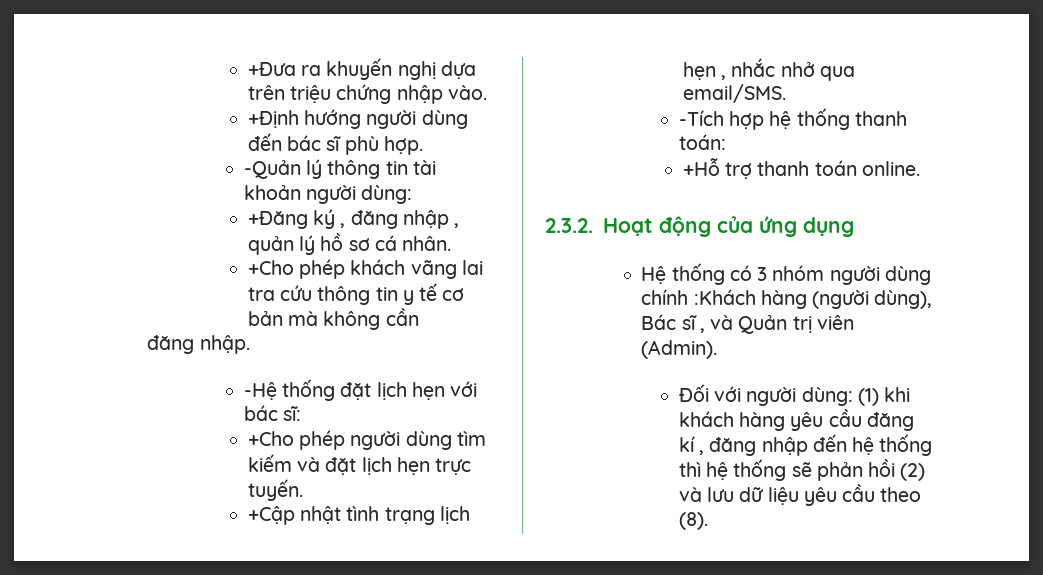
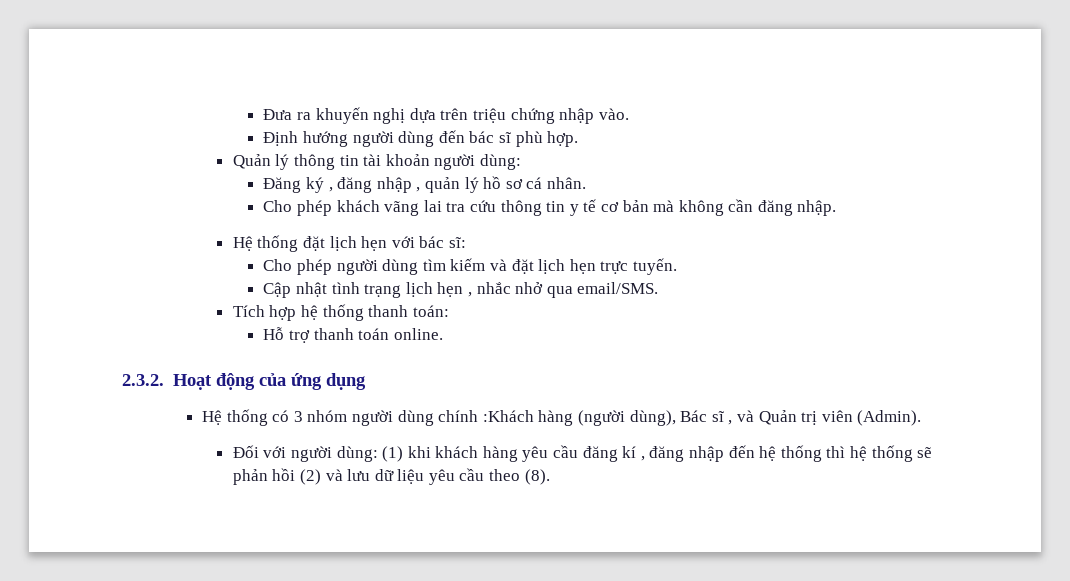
[247,62,296,76] +Đưa -> [263,109,293,120] Đưa
[247,110,299,128] +Định -> [263,131,299,146] Định
[243,160,301,179] -Quản -> [232,154,271,169] Quản
[247,211,308,229] +Đăng -> [263,177,302,193] Đăng
[247,260,294,275] +Cho -> [263,200,293,212] Cho
(419, 317) // -> (754, 205) none
[243,382,277,400] -Hệ -> [232,236,253,251] Hệ
[247,431,294,446] +Cho -> [263,259,293,271] Cho
[247,506,295,525] +Cập -> [263,282,292,298] Cập
[678,110,724,126] -Tích -> [232,305,265,317] Tích
[682,158,720,176] +Hỗ -> [263,327,285,340] Hỗ

